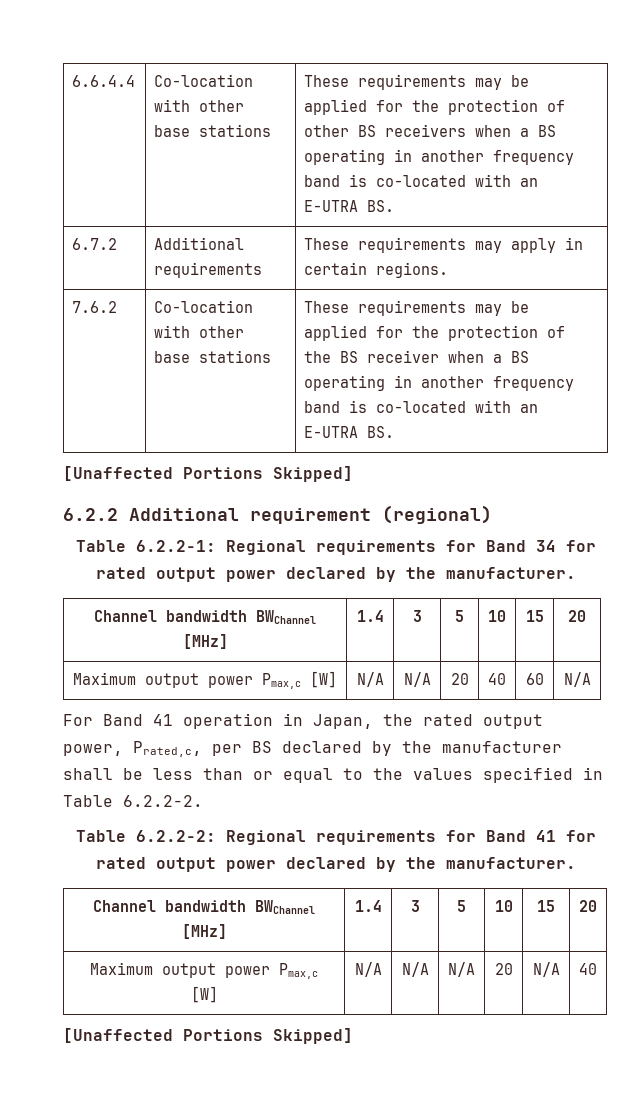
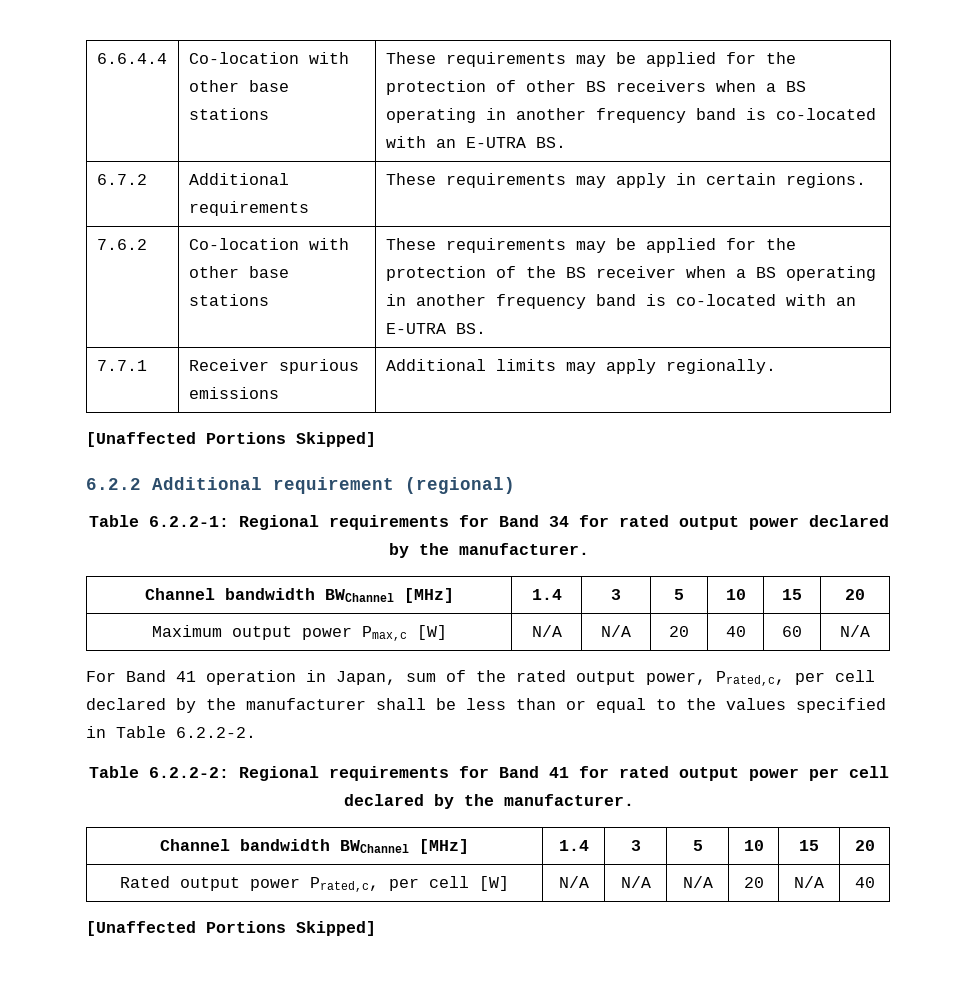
(395, 432) none -> [96,360,147,371] [188,359,359,374] [188,387,279,399] [385,359,776,374] // 7.7.1 | Receiver spurious emissions | Additional limits may apply regionally.
(373, 721) none -> [406,670,466,682] sum of
[252,741,272,753] BS -> [835,670,875,682] cell
(276, 866) none -> [808,766,889,781] per cell
[89,962,318,979] Maximum output power Pmax,c -> [120,876,469,892] Rated output power Prated,c, per cell

